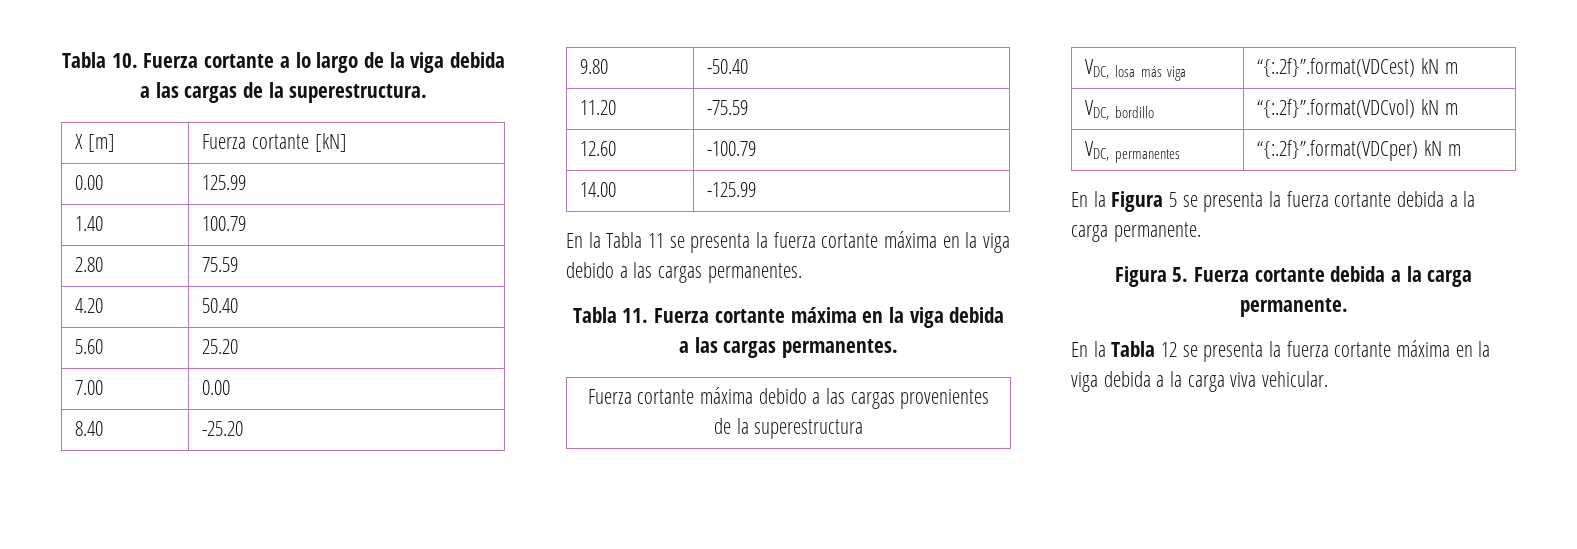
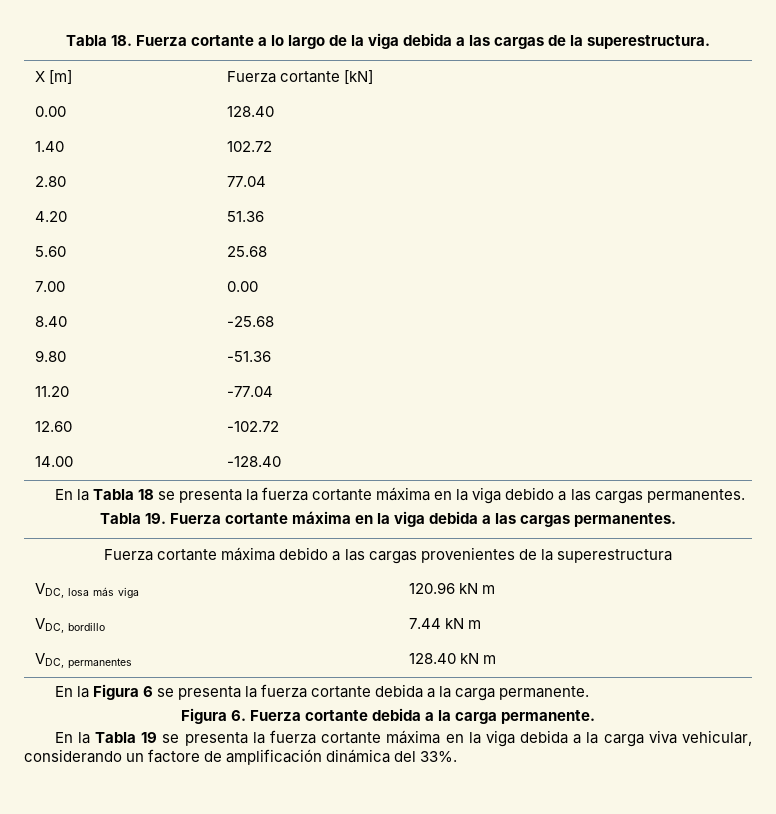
[62,52,138,68] Tabla 10. -> [65,35,132,46] Tabla 18.
[202,175,247,190] 125.99 -> [227,106,275,117] 128.40
[202,216,247,231] 100.79 -> [227,141,273,152] 102.72
[202,257,239,272] 75.59 -> [227,176,267,187] 77.04
[202,298,239,313] 50.40 -> [227,211,265,222] 51.36
[202,339,239,354] 25.20 -> [227,246,268,257] 25.68
[202,421,244,436] -25.20 -> [227,316,275,327] -25.68
[707,59,749,74] -50.40 -> [227,351,272,362] -51.36
[707,100,749,115] -75.59 -> [227,386,274,397] -77.04
[707,141,757,156] -100.79 -> [227,421,280,432] -102.72
[707,182,757,197] [566,232,664,248] -125.99 // En la Tabla 11 -> [227,456,282,467] [54,489,154,501] -128.40 // En la Tabla 18
[622,308,649,323] 11. -> [144,513,166,524] 19.
[1257,58,1416,77] “{:.2f}”.format(VDCest) -> [409,582,456,594] 120.96
[1257,99,1416,118] “{:.2f}”.format(VDCvol) -> [409,618,442,629] 7.44
[1257,140,1419,161] “{:.2f}”.format(VDCper) -> [409,653,457,664] 128.40
[1169,192,1178,207] 5 -> [142,686,153,697] 6
[1172,267,1189,282] 5. -> [230,710,246,721] 6.
[1160,342,1177,357] 12 -> [141,732,158,743] 19
[1262,371,1329,387] vehicular. -> [682,730,753,746] [24,749,458,765] vehicular, considerando un factore de amplificación dinámica del 33%.

